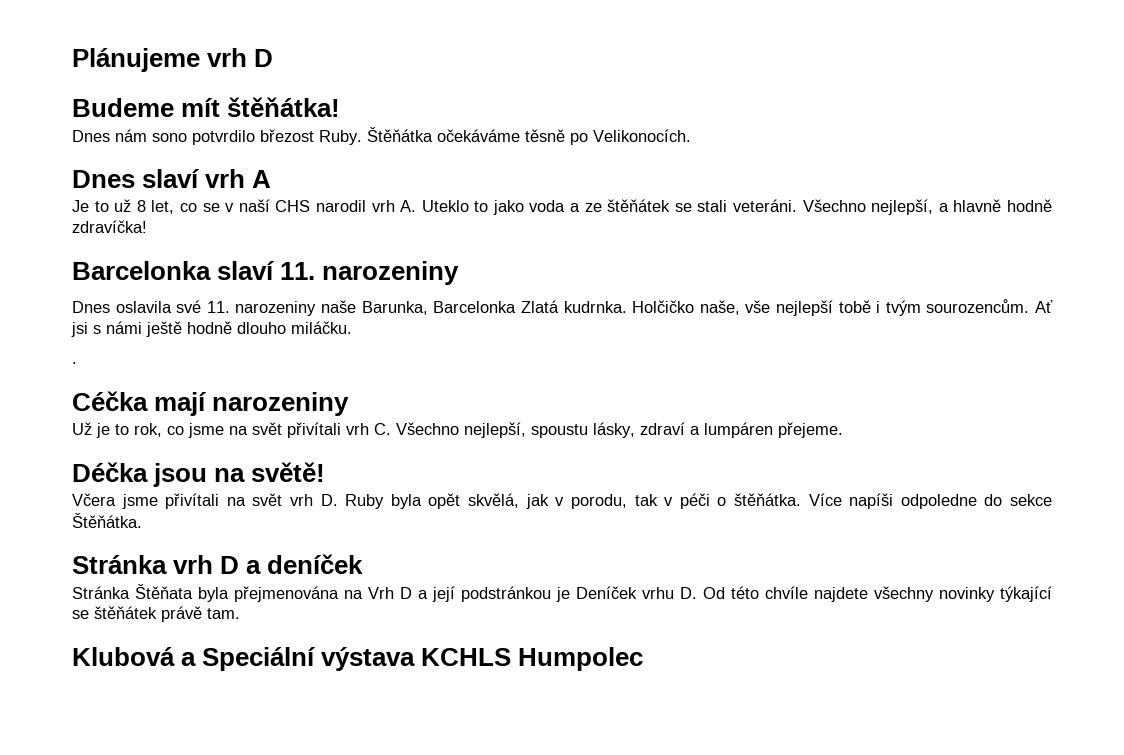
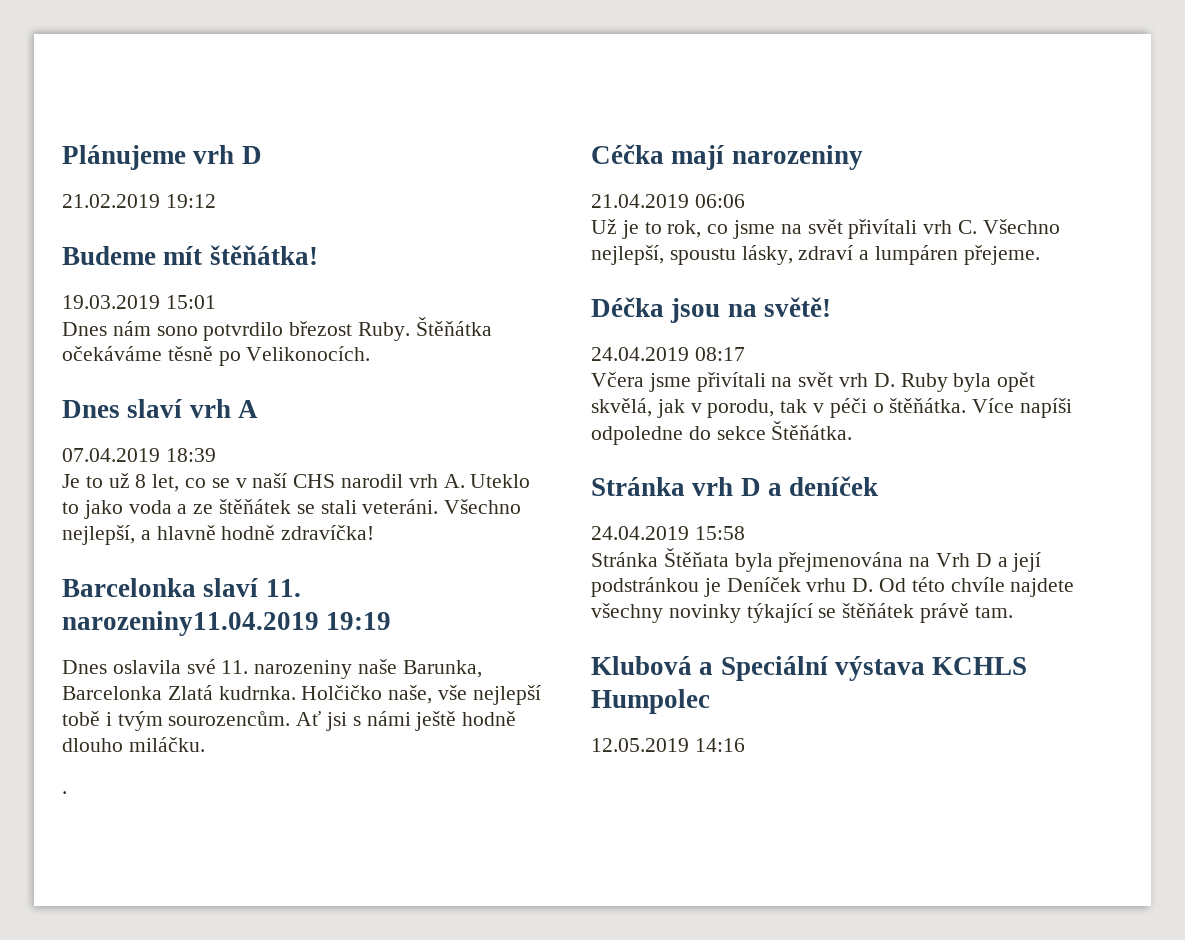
(274, 58) none -> [62,194,216,208] // 21.02.2019 19:12
(341, 107) none -> [62,295,216,309] // 19.03.2019 15:01
(272, 179) none -> [62,448,216,462] // 07.04.2019 18:39
[322,261,460,285] narozeniny -> [62,611,392,636] narozeniny11.04.2019 19:19
(350, 404) none -> [591,194,745,208] // 21.04.2019 06:06
(326, 472) none -> [591,347,745,361] // 24.04.2019 08:17
(364, 564) none -> [591,526,745,540] // 24.04.2019 15:58
(644, 659) none -> [591,738,745,752] // 12.05.2019 14:16

